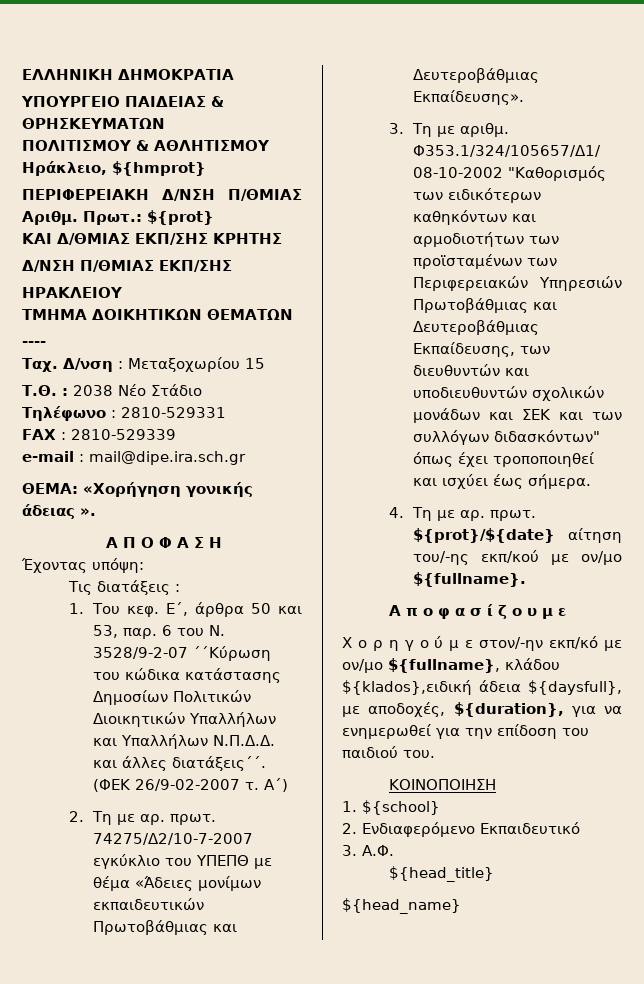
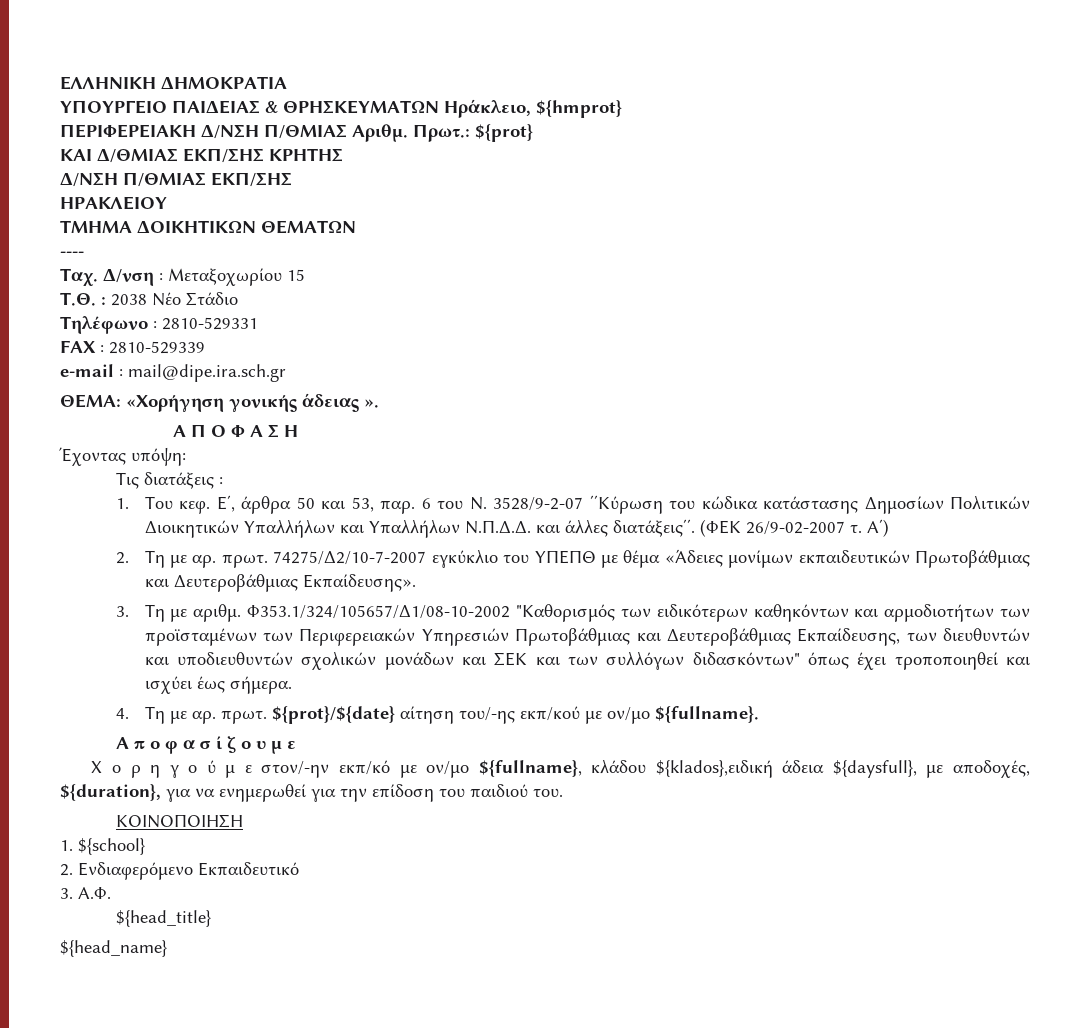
[22,140,270,151] // ΠΟΛΙΤΙΣΜΟΥ & ΑΘΛΗΤΙΣΜΟΥ -> (439, 107) none

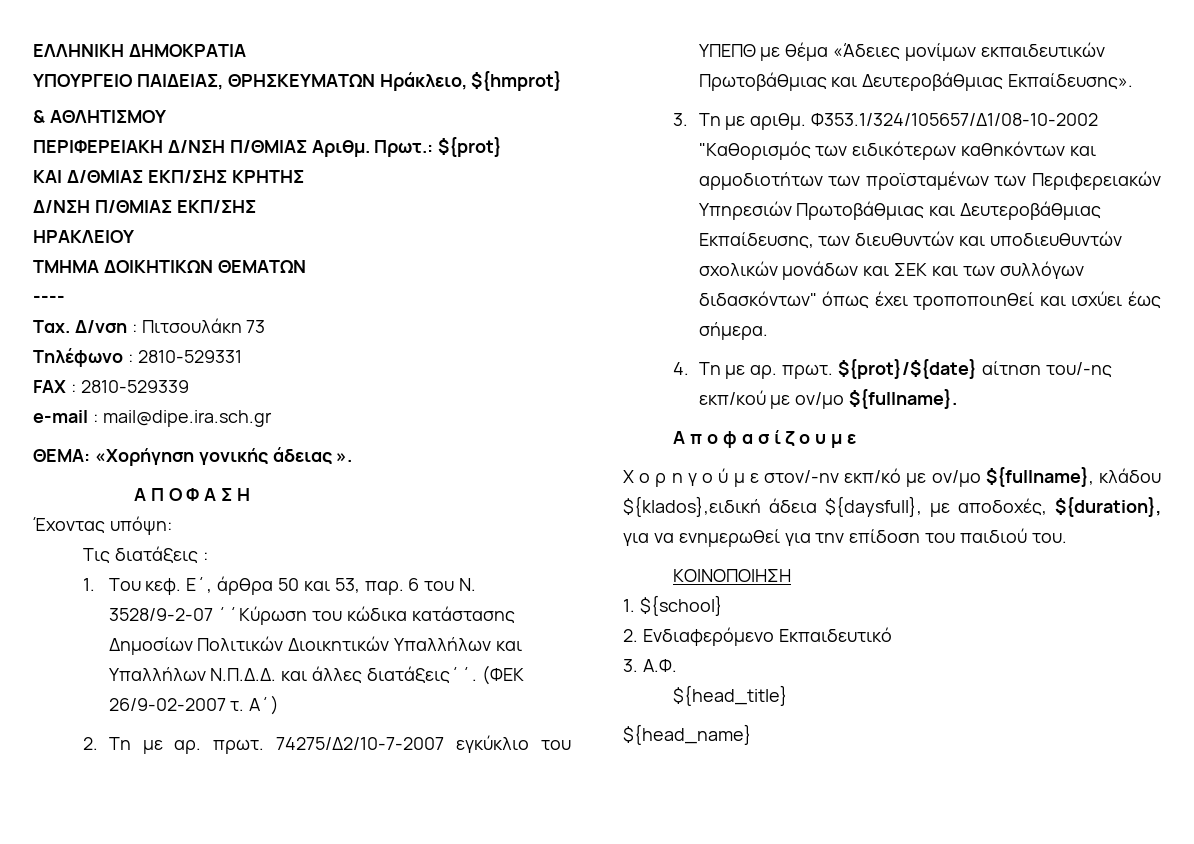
[172,100,278,114] ΠΑΙΔΕΙΑΣ & -> [136,74,223,90] ΠΑΙΔΕΙΑΣ,
(622, 109) none -> [33,110,166,123] // & ΑΘΛΗΤΙΣΜΟΥ
[168,268,305,286] [60,292,238,306] Μεταξοχωρίου 15 // Τ.Θ. : 2038 Νέο Στάδιο -> [141,318,266,333] Πιτσουλάκη 73

